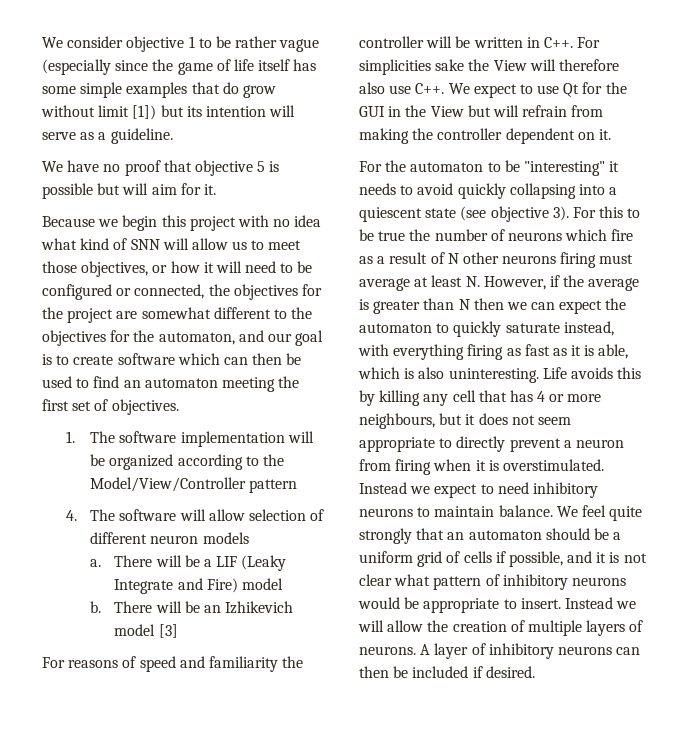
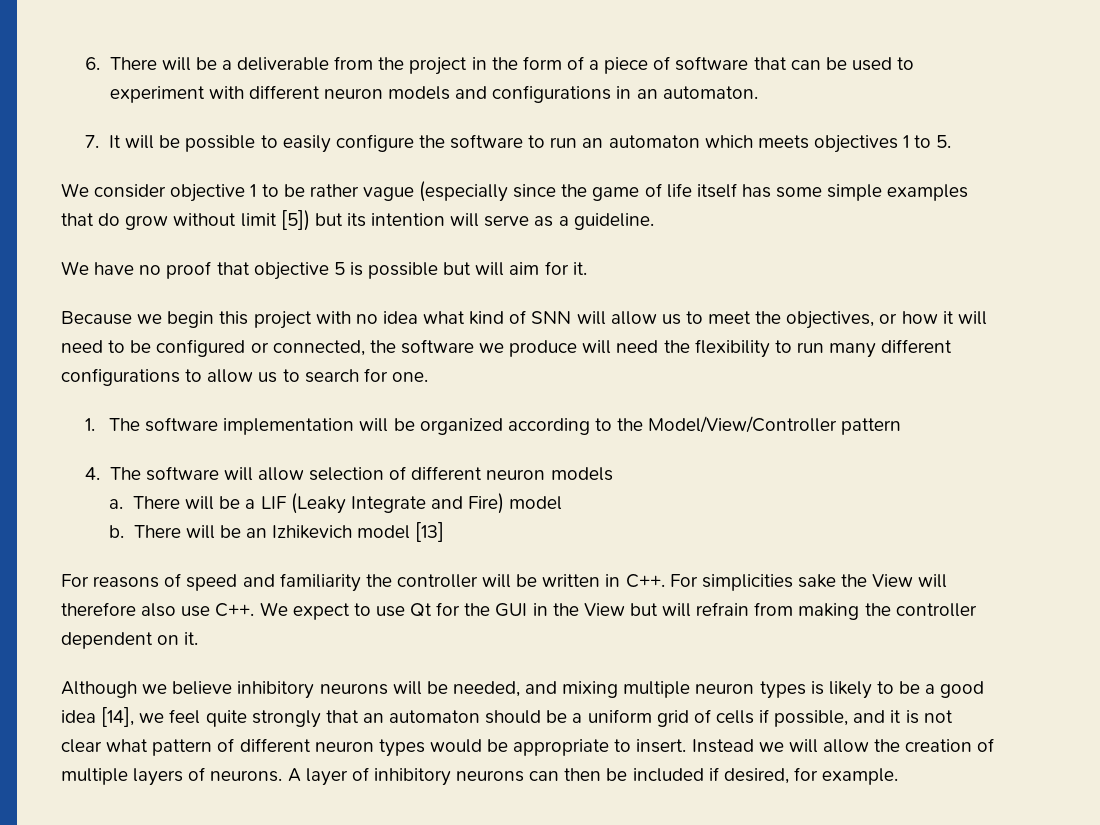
(42, 42) none -> [85,56,915,75] [109,85,758,103] [85,134,952,153] 6. There will be a deliverable from the project in the form of a piece of software that can be used to experiment with different neuron models and configurations in an automaton. // 7. It will be possible to easily configure the software to run an automaton which meets objectives 1 to 5. //
[132,105,157,120] [1]) -> [280,210,310,231] [5])
[42,261,77,273] those -> [755,311,782,324] the
[233,284,322,300] [42,307,313,323] [42,330,324,346] [42,353,302,365] [42,376,300,392] [42,399,179,415] objectives for the project are somewhat different to the objectives for the automaton, and our goal is to create software which can then be used to find an automaton meeting the first set of objectives. -> [400,339,953,358] [61,368,428,386] software we produce will need the flexibility to run many different configurations to allow us to search for one.
[158,624,178,638] [3] -> [415,522,445,542] [13]
[359,160,620,176] [359,183,618,199] [359,206,641,222] [359,229,634,241] [359,252,634,268] [359,275,640,291] [359,298,627,314] [359,321,614,337] [358,344,629,360] [358,367,642,383] [359,390,602,406] [359,413,571,429] [359,436,624,452] [359,459,604,475] [359,482,598,498] [359,505,578,517] For the automaton to be "interesting" it needs to avoid quickly collapsing into a quiescent state (see objective 3). For this to be true the number of neurons which fire as a result of N other neurons firing must average at least N. However, if the average is greater than N then we can expect the automaton to quickly saturate instead, with everything firing as fast as it is able, which is also uninteresting. Life avoids this by killing any cell that has 4 or more neighbours, but it does not seem appropriate to directly prevent a neuron from firing when it is overstimulated. Instead we expect to need inhibitory neurons to maintain balance. We -> [61,681,985,699] [61,707,165,727] Although we believe inhibitory neurons will be needed, and mixing multiple neuron types is likely to be a good idea [14], we
[502,574,626,590] inhibitory neurons -> [239,738,425,757] different neuron types
[485,666,535,678] desired. -> [723,767,899,785] desired, for example.

